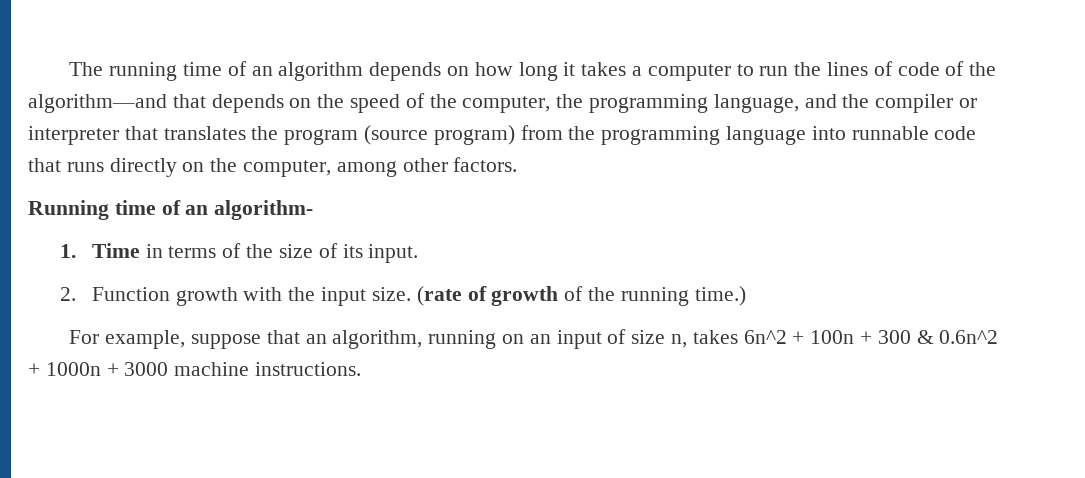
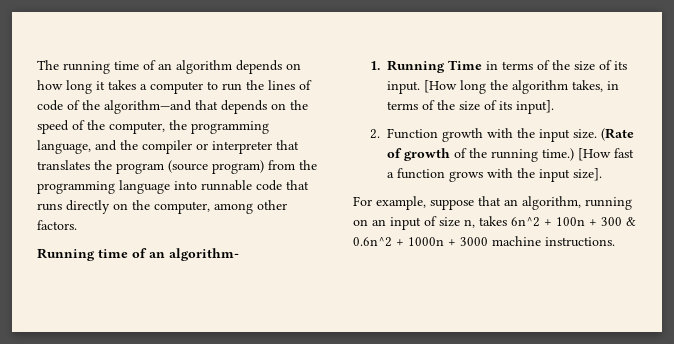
(76, 251) none -> [387,60,446,73] Running
(419, 253) none -> [424,80,620,94] [387,100,555,114] [How long the algorithm takes, in terms of the size of its input].
[416,286,462,306] (rate -> [601,128,635,141] (Rate
(746, 296) none -> [578,148,635,161] [387,168,603,182] [How fast a function grows with the input size].

